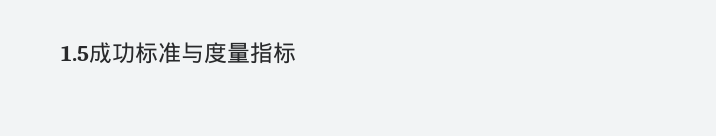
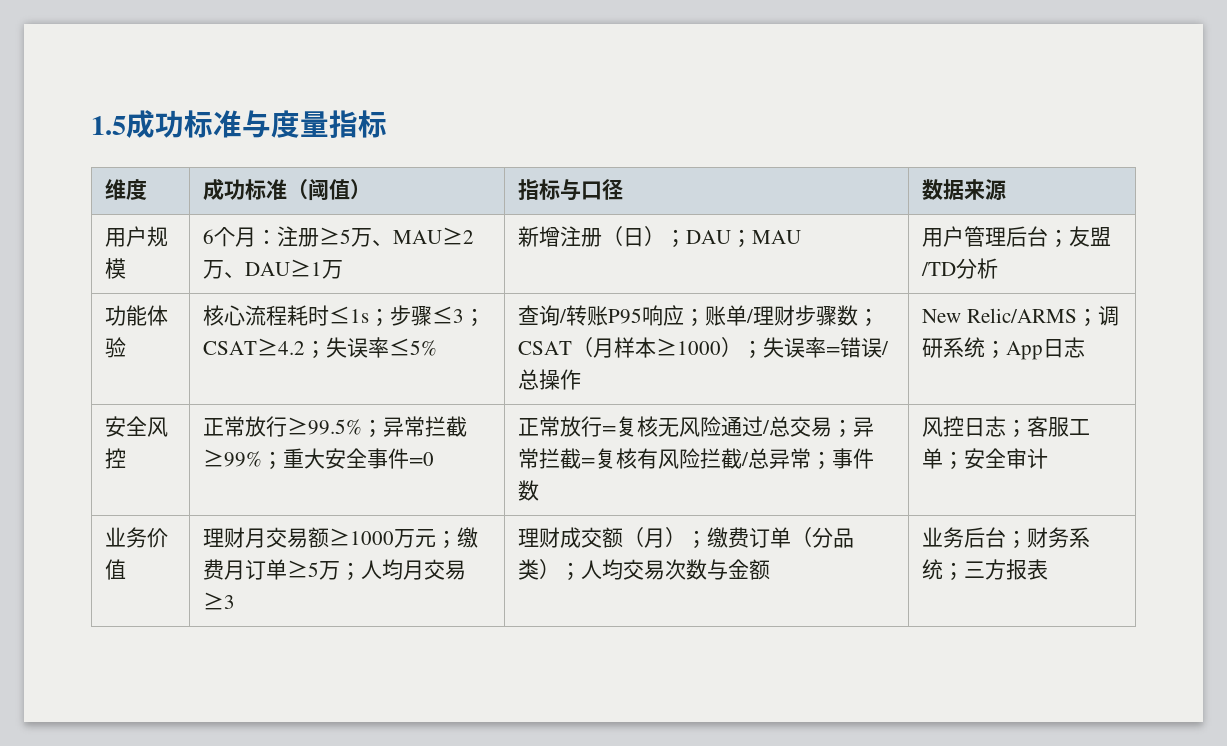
(296, 53) none -> [105,179,148,200] [203,178,372,201] [518,179,624,201] [922,179,1007,201] [105,226,169,247] [105,258,127,279] [203,226,475,247] [203,259,344,279] [518,226,802,248] [922,226,1112,248] [921,258,999,279] [105,305,169,326] [105,337,127,358] [203,305,486,327] [203,337,438,359] [518,305,880,327] [518,337,890,359] [518,369,582,390] [922,306,1119,327] [922,337,1086,360] [105,416,169,437] [105,448,127,469] [203,416,468,438] [203,448,435,470] [518,416,875,438] [518,448,875,470] [518,480,540,501] [922,416,1091,438] [922,448,1049,470] [105,527,169,548] [105,559,127,580] [203,527,479,549] [203,559,467,581] [203,592,236,610] [518,527,855,549] [518,559,771,581] [922,527,1091,549] [922,559,1049,581] // 维度 | 成功标准（阈值） | 指标与口径 | 数据来源 // 用户规模 | 6个月：注册≥5万、MAU≥2万、DAU≥1万 | 新增注册（日）；DAU；MAU | 用户管理后台；友盟/TD分析 // 功能体验 | 核心流程耗时≤1s；步骤≤3；CSAT≥4.2；失误率≤5% | 查询/转账P95响应；账单/理财步骤数；CSAT（月样本≥1000）；失误率=错误/总操作 | New Relic/ARMS；调研系统；App日志 // 安全风控 | 正常放行≥99.5%；异常拦截≥99%；重大安全事件=0 | 正常放行=复核无风险通过/总交易；异常拦截=复核有风险拦截/总异常；事件数 | 风控日志；客服工单；安全审计 // 业务价值 | 理财月交易额≥1000万元；缴费月订单≥5万；人均月交易≥3 | 理财成交额（月）；缴费订单（分品类）；人均交易次数与金额 | 业务后台；财务系统；三方报表

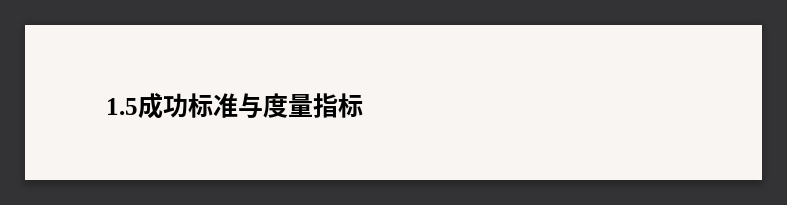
[105,179,148,200] [203,178,372,201] [518,179,624,201] [922,179,1007,201] [105,226,169,247] [105,258,127,279] [203,226,475,247] [203,259,344,279] [518,226,802,248] [922,226,1112,248] [921,258,999,279] [105,305,169,326] [105,337,127,358] [203,305,486,327] [203,337,438,359] [518,305,880,327] [518,337,890,359] [518,369,582,390] [922,306,1119,327] [922,337,1086,360] [105,416,169,437] [105,448,127,469] [203,416,468,438] [203,448,435,470] [518,416,875,438] [518,448,875,470] [518,480,540,501] [922,416,1091,438] [922,448,1049,470] [105,527,169,548] [105,559,127,580] [203,527,479,549] [203,559,467,581] [203,592,236,610] [518,527,855,549] [518,559,771,581] [922,527,1091,549] [922,559,1049,581] // 维度 | 成功标准（阈值） | 指标与口径 | 数据来源 // 用户规模 | 6个月：注册≥5万、MAU≥2万、DAU≥1万 | 新增注册（日）；DAU；MAU | 用户管理后台；友盟/TD分析 // 功能体验 | 核心流程耗时≤1s；步骤≤3；CSAT≥4.2；失误率≤5% | 查询/转账P95响应；账单/理财步骤数；CSAT（月样本≥1000）；失误率=错误/总操作 | New Relic/ARMS；调研系统；App日志 // 安全风控 | 正常放行≥99.5%；异常拦截≥99%；重大安全事件=0 | 正常放行=复核无风险通过/总交易；异常拦截=复核有风险拦截/总异常；事件数 | 风控日志；客服工单；安全审计 // 业务价值 | 理财月交易额≥1000万元；缴费月订单≥5万；人均月交易≥3 | 理财成交额（月）；缴费订单（分品类）；人均交易次数与金额 | 业务后台；财务系统；三方报表 -> (363, 105) none

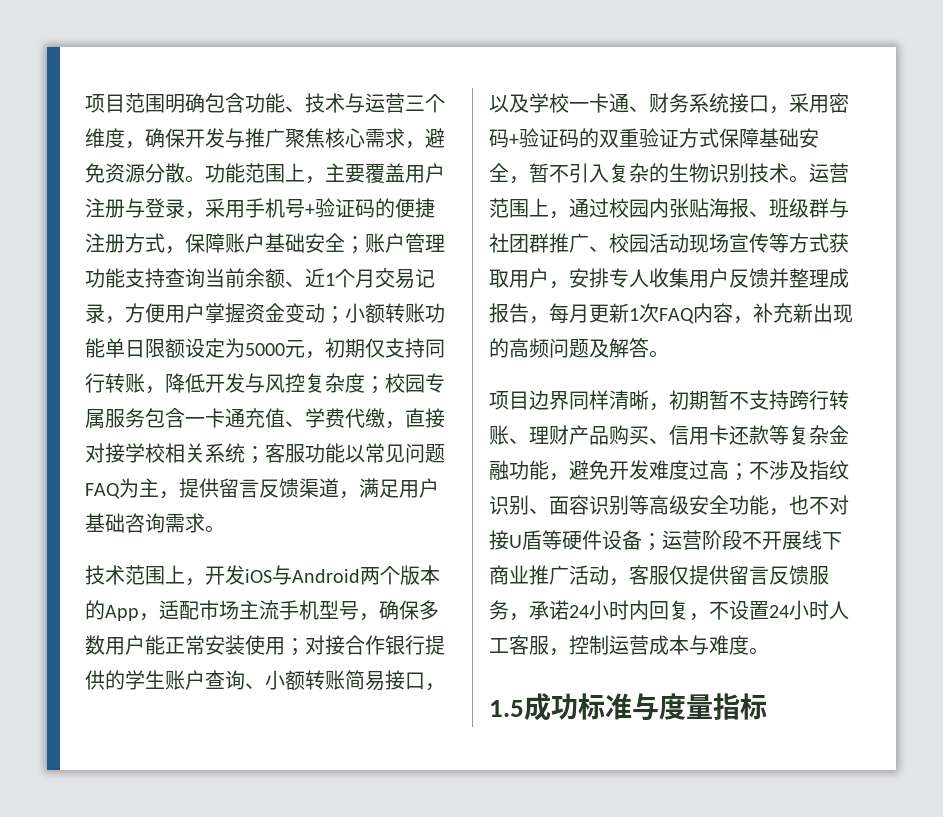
(106, 106) none -> [85,93,445,113] [85,128,445,149] [85,163,445,184] [85,198,435,219] [85,233,445,254] [85,268,435,289] [85,303,445,324] [85,338,445,359] [85,373,445,394] [85,408,445,429] [85,443,445,464] [85,478,439,499] [85,513,225,533] [85,565,440,586] [85,600,439,621] [85,635,445,656] [85,670,445,691] [489,93,849,114] [489,128,819,148] [489,163,849,184] [489,198,849,219] [489,233,849,253] [489,268,849,289] [489,303,853,324] [489,338,669,358] [489,390,849,411] [489,425,849,445] [489,460,849,481] [489,495,849,516] [489,530,842,551] [489,565,829,586] [489,600,849,621] [489,635,769,656] 项目范围明确包含功能、技术与运营三个维度，确保开发与推广聚焦核心需求，避免资源分散。功能范围上，主要覆盖用户注册与登录，采用手机号+验证码的便捷注册方式，保障账户基础安全；账户管理功能支持查询当前余额、近1个月交易记录，方便用户掌握资金变动；小额转账功能单日限额设定为5000元，初期仅支持同行转账，降低开发与风控复杂度；校园专属服务包含一卡通充值、学费代缴，直接对接学校相关系统；客服功能以常见问题FAQ为主，提供留言反馈渠道，满足用户基础咨询需求。 // 技术范围上，开发iOS与Android两个版本的App，适配市场主流手机型号，确保多数用户能正常安装使用；对接合作银行提供的学生账户查询、小额转账简易接口，以及学校一卡通、财务系统接口，采用密码+验证码的双重验证方式保障基础安全，暂不引入复杂的生物识别技术。运营范围上，通过校园内张贴海报、班级群与社团群推广、校园活动现场宣传等方式获取用户，安排专人收集用户反馈并整理成报告，每月更新1次FAQ内容，补充新出现的高频问题及解答。 // 项目边界同样清晰，初期暂不支持跨行转账、理财产品购买、信用卡还款等复杂金融功能，避免开发难度过高；不涉及指纹识别、面容识别等高级安全功能，也不对接U盾等硬件设备；运营阶段不开展线下商业推广活动，客服仅提供留言反馈服务，承诺24小时内回复，不设置24小时人工客服，控制运营成本与难度。 //

